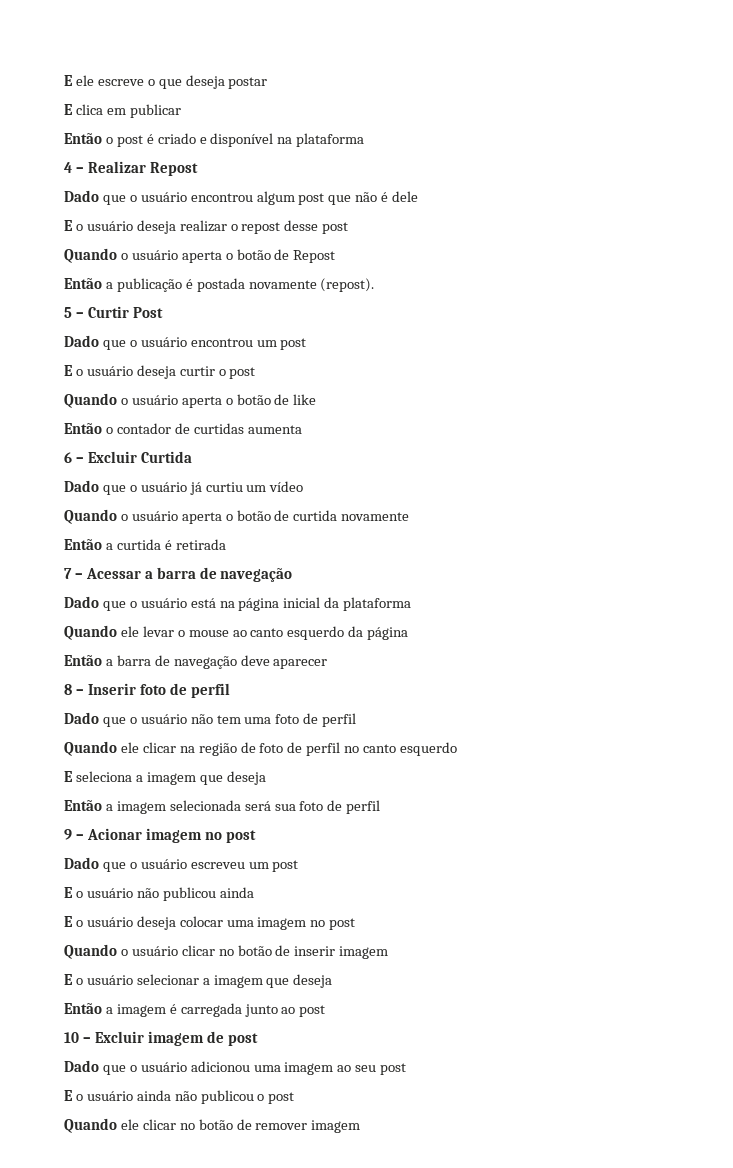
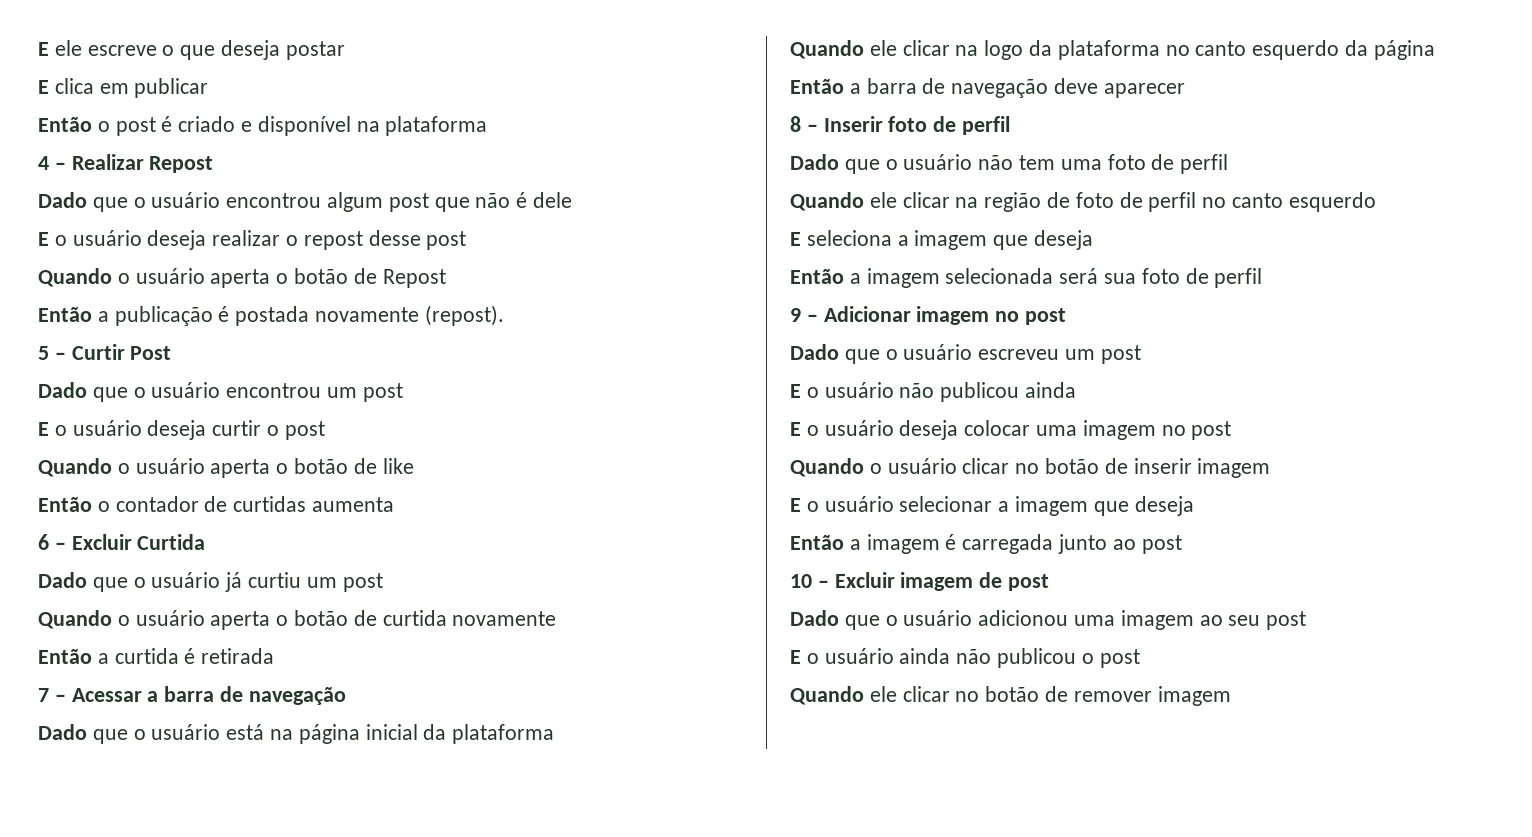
[269,481,304,492] vídeo -> [342,573,383,592] post
[142,626,247,637] levar o mouse ao -> [902,40,1190,60] clicar na logo da plataforma no
[86,828,142,840] Acionar -> [823,306,911,322] Adicionar

